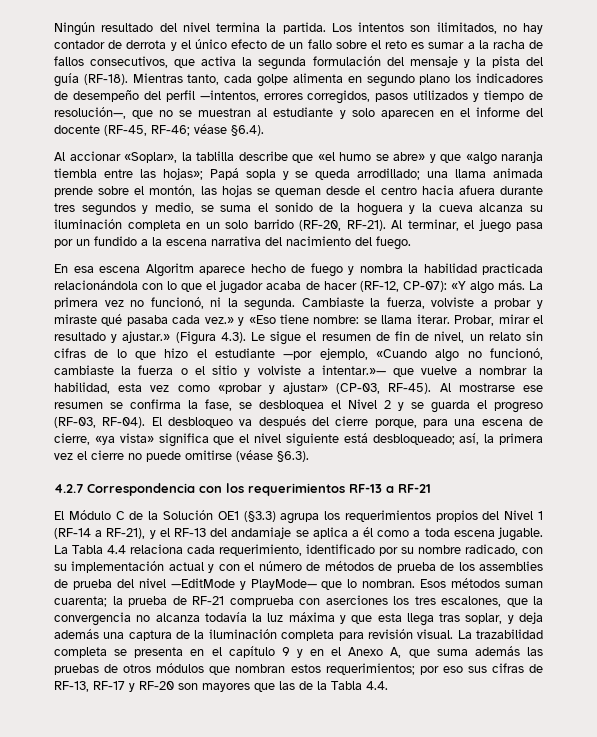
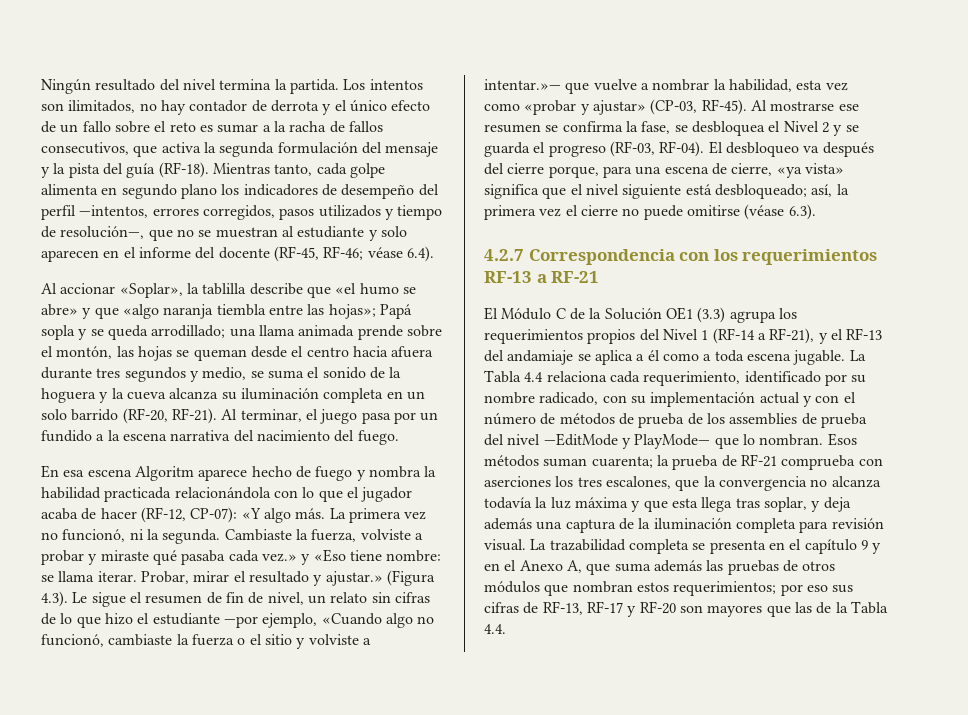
[231,125,264,136] §6.4). -> [406,246,434,262] 6.4).
[277,451,309,462] §6.3). -> [788,204,816,220] 6.3).
[243,511,276,522] (§3.3) -> [697,307,726,323] (3.3)

